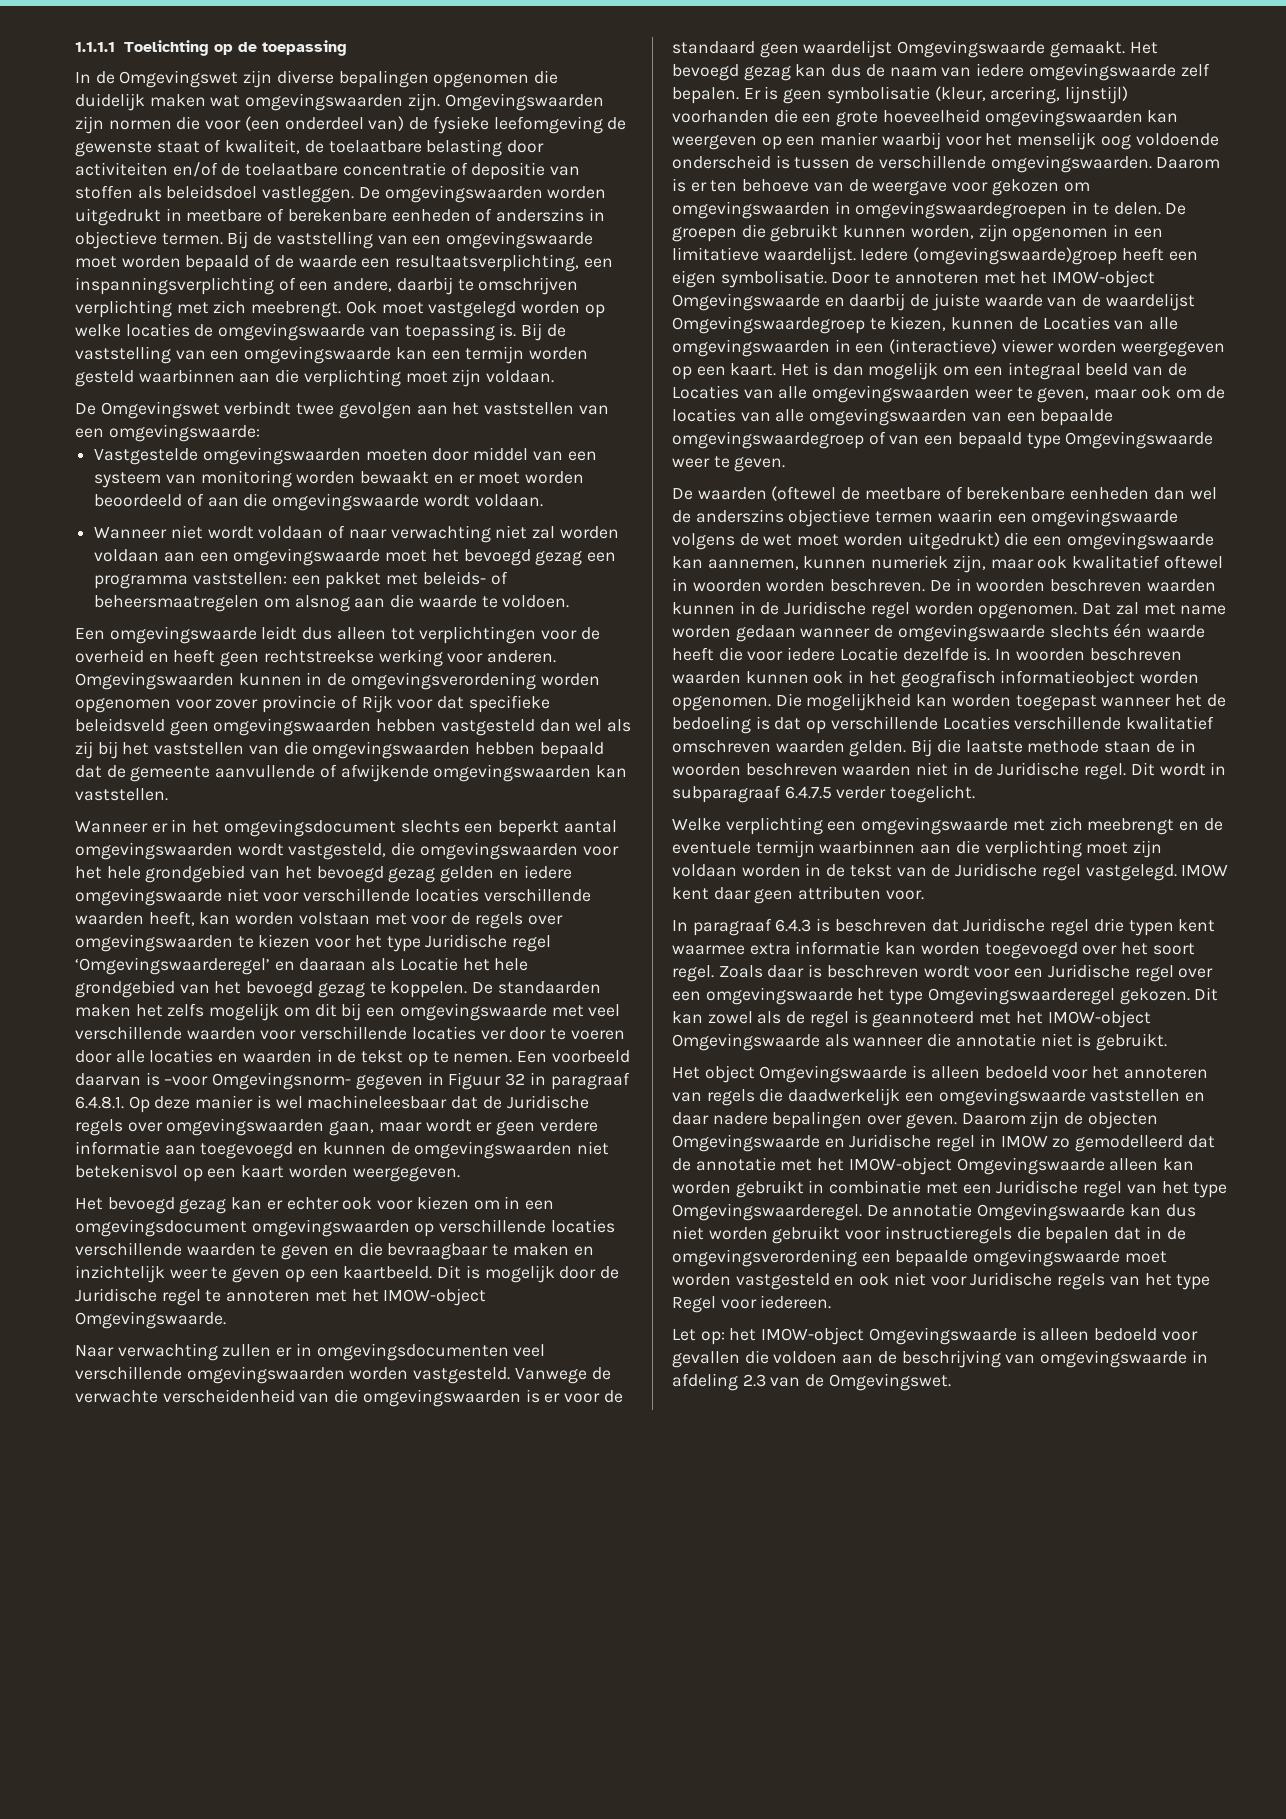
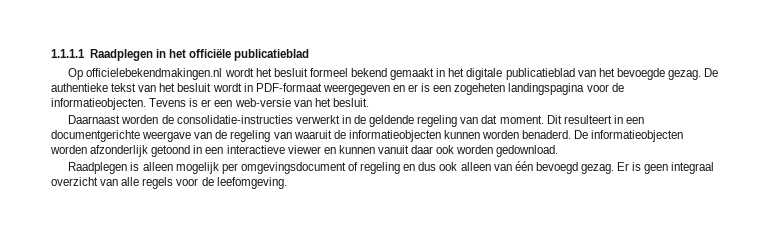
[123,40,347,56] [75,70,559,88] [75,93,604,111] [75,116,627,134] [75,139,545,157] [75,162,581,180] [75,185,607,203] [75,208,605,226] [75,231,594,249] [75,254,613,272] [75,277,579,295] [75,300,605,318] [75,323,566,341] [75,346,589,364] [75,369,555,387] [75,401,609,419] [75,424,260,442] [94,447,597,465] [94,470,585,488] [94,493,543,511] [94,525,619,543] [94,548,617,566] [94,571,508,589] [94,594,570,612] [75,626,600,644] [75,649,557,667] [75,672,600,690] [75,695,550,713] [75,718,632,736] [75,741,604,759] [75,764,628,782] [75,788,168,801] [75,819,617,837] [75,842,619,860] [75,865,572,883] [75,888,591,906] [75,911,563,929] [75,934,552,952] [75,957,529,975] [75,980,601,998] [75,1003,621,1021] [75,1026,625,1040] [75,1049,630,1067] [75,1072,630,1090] [75,1095,589,1113] [75,1118,598,1136] [75,1141,610,1159] [75,1164,460,1182] [75,1196,554,1214] [75,1219,615,1237] [75,1242,594,1260] [75,1265,619,1283] [75,1288,487,1306] [75,1311,226,1329] [75,1343,546,1361] [75,1366,611,1384] [75,1389,623,1407] [672,40,1158,58] [672,63,1210,81] [672,86,1129,104] [672,109,1179,127] [672,132,1219,150] [672,155,1221,173] [672,178,1090,196] [672,201,1187,219] [672,224,1163,242] [672,247,1198,265] [672,270,1156,288] [672,293,1195,311] [672,316,1179,334] [672,339,1226,357] [672,362,1187,380] [672,385,1226,403] [672,408,1114,426] [672,431,1214,449] [672,456,786,472] [672,486,1217,501] [672,509,1179,527] [672,532,1214,550] [672,555,1223,573] [672,578,1216,592] [672,601,1227,619] [672,623,1206,642] [672,647,1182,661] [672,670,1200,688] [672,693,1226,711] [672,716,1215,734] [672,739,1196,757] [672,762,1227,780] [672,785,976,803] [672,817,1223,835] [672,840,1163,858] [672,863,1229,881] [672,886,924,904] [672,918,1216,936] [672,941,1195,959] [672,964,1214,982] [672,987,1219,1005] [672,1010,1151,1028] [672,1033,1168,1051] [672,1065,1208,1083] [672,1088,1206,1106] [672,1111,1158,1129] [672,1134,1215,1152] [672,1157,1195,1175] [672,1180,1228,1198] [672,1203,1196,1221] [672,1226,1186,1244] [672,1249,1167,1267] [672,1272,1211,1290] [672,1295,832,1313] [672,1327,1198,1345] [672,1350,1208,1368] [672,1373,951,1391] Toelichting op de toepassing // In de Omgevingswet zijn diverse bepalingen opgenomen die duidelijk maken wat omgevingswaarden zijn. Omgevingswaarden zijn normen die voor (een onderdeel van) de fysieke leefomgeving de gewenste staat of kwaliteit, de toelaatbare belasting door activiteiten en/of de toelaatbare concentratie of depositie van stoffen als beleidsdoel vastleggen. De omgevingswaarden worden uitgedrukt in meetbare of berekenbare eenheden of anderszins in objectieve termen. Bij de vaststelling van een omgevingswaarde moet worden bepaald of de waarde een resultaatsverplichting, een inspanningsverplichting of een andere, daarbij te omschrijven verplichting met zich meebrengt. Ook moet vastgelegd worden op welke locaties de omgevingswaarde van toepassing is. Bij de vaststelling van een omgevingswaarde kan een termijn worden gesteld waarbinnen aan die verplichting moet zijn voldaan. // De Omgevingswet verbindt twee gevolgen aan het vaststellen van een omgevingswaarde: // Vastgestelde omgevingswaarden moeten door middel van een systeem van monitoring worden bewaakt en er moet worden beoordeeld of aan die omgevingswaarde wordt voldaan. // Wanneer niet wordt voldaan of naar verwachting niet zal worden voldaan aan een omgevingswaarde moet het bevoegd gezag een programma vaststellen: een pakket met beleids- of beheersmaatregelen om alsnog aan die waarde te voldoen. // Een omgevingswaarde leidt dus alleen tot verplichtingen voor de overheid en heeft geen rechtstreekse werking voor anderen. Omgevingswaarden kunnen in de omgevingsverordening worden opgenomen voor zover provincie of Rijk voor dat specifieke beleidsveld geen omgevingswaarden hebben vastgesteld dan wel als zij bij het vaststellen van die omgevingswaarden hebben bepaald dat de gemeente aanvullende of afwijkende omgevingswaarden kan vaststellen. // Wanneer er in het omgevingsdocument slechts een beperkt aantal omgevingswaarden wordt vastgesteld, die omgevingswaarden voor het hele grondgebied van het bevoegd gezag gelden en iedere omgevingswaarde niet voor verschillende locaties verschillende waarden heeft, kan worden volstaan met voor de regels over omgevingswaarden te kiezen voor het type Juridische regel ‘Omgevingswaarderegel’ en daaraan als Locatie het hele grondgebied van het bevoegd gezag te koppelen. De standaarden maken het zelfs mogelijk om dit bij een omgevingswaarde met veel verschillende waarden voor verschillende locaties ver door te voeren door alle locaties en waarden in de tekst op te nemen. Een voorbeeld daarvan is –voor Omgevingsnorm- gegeven in Figuur 32 in paragraaf 6.4.8.1. Op deze manier is wel machineleesbaar dat de Juridische regels over omgevingswaarden gaan, maar wordt er geen verdere informatie aan toegevoegd en kunnen de omgevingswaarden niet betekenisvol op een kaart worden weergegeven. // Het bevoegd gezag kan er echter ook voor kiezen om in een omgevingsdocument omgevingswaarden op verschillende locaties verschillende waarden te geven en die bevraagbaar te maken en inzichtelijk weer te geven op een kaartbeeld. Dit is mogelijk door de Juridische regel te annoteren met het IMOW-object Omgevingswaarde. // Naar verwachting zullen er in omgevingsdocumenten veel verschillende omgevingswaarden worden vastgesteld. Vanwege de verwachte verscheidenheid van die omgevingswaarden is er voor de standaard geen waardelijst Omgevingswaarde gemaakt. Het bevoegd gezag kan dus de naam van iedere omgevingswaarde zelf bepalen. Er is geen symbolisatie (kleur, arcering, lijnstijl) voorhanden die een grote hoeveelheid omgevingswaarden kan weergeven op een manier waarbij voor het menselijk oog voldoende onderscheid is tussen de verschillende omgevingswaarden. Daarom is er ten behoeve van de weergave voor gekozen om omgevingswaarden in omgevingswaardegroepen in te delen. De groepen die gebruikt kunnen worden, zijn opgenomen in een limitatieve waardelijst. Iedere (omgevingswaarde)groep heeft een eigen symbolisatie. Door te annoteren met het IMOW-object Omgevingswaarde en daarbij de juiste waarde van de waardelijst Omgevingswaardegroep te kiezen, kunnen de Locaties van alle omgevingswaarden in een (interactieve) viewer worden weergegeven op een kaart. Het is dan mogelijk om een integraal beeld van de Locaties van alle omgevingswaarden weer te geven, maar ook om de locaties van alle omgevingswaarden van een bepaalde omgevingswaardegroep of van een bepaald type Omgevingswaarde weer te geven. // De waarden (oftewel de meetbare of berekenbare eenheden dan wel de anderszins objectieve termen waarin een omgevingswaarde volgens de wet moet worden uitgedrukt) die een omgevingswaarde kan aannemen, kunnen numeriek zijn, maar ook kwalitatief oftewel in woorden worden beschreven. De in woorden beschreven waarden kunnen in de Juridische regel worden opgenomen. Dat zal met name worden gedaan wanneer de omgevingswaarde slechts één waarde heeft die voor iedere Locatie dezelfde is. In woorden beschreven waarden kunnen ook in het geografisch informatieobject worden opgenomen. Die mogelijkheid kan worden toegepast wanneer het de bedoeling is dat op verschillende Locaties verschillende kwalitatief omschreven waarden gelden. Bij die laatste methode staan de in woorden beschreven waarden niet in de Juridische regel. Dit wordt in subparagraaf 6.4.7.5 verder toegelicht. // Welke verplichting een omgevingswaarde met zich meebrengt en de eventuele termijn waarbinnen aan die verplichting moet zijn voldaan worden in de tekst van de Juridische regel vastgelegd. IMOW kent daar geen attributen voor. // In paragraaf 6.4.3 is beschreven dat Juridische regel drie typen kent waarmee extra informatie kan worden toegevoegd over het soort regel. Zoals daar is beschreven wordt voor een Juridische regel over een omgevingswaarde het type Omgevingswaarderegel gekozen. Dit kan zowel als de regel is geannoteerd met het IMOW-object Omgevingswaarde als wanneer die annotatie niet is gebruikt. // Het object Omgevingswaarde is alleen bedoeld voor het annoteren van regels die daadwerkelijk een omgevingswaarde vaststellen en daar nadere bepalingen over geven. Daarom zijn de objecten Omgevingswaarde en Juridische regel in IMOW zo gemodelleerd dat de annotatie met het IMOW-object Omgevingswaarde alleen kan worden gebruikt in combinatie met een Juridische regel van het type Omgevingswaarderegel. De annotatie Omgevingswaarde kan dus niet worden gebruikt voor instructieregels die bepalen dat in de omgevingsverordening een bepaalde omgevingswaarde moet worden vastgesteld en ook niet voor Juridische regels van het type Regel voor iedereen. // Let op: het IMOW-object Omgevingswaarde is alleen bedoeld voor gevallen die voldoen aan de beschrijving van omgevingswaarde in afdeling 2.3 van de Omgevingswet. -> [89,48,310,61] [68,68,719,80] [51,83,624,95] [51,98,369,110] [68,115,644,127] [51,130,684,142] [50,145,559,157] [68,161,715,174] [51,177,287,189] Raadplegen in het officiële publicatieblad // Op officielebekendmakingen.nl wordt het besluit formeel bekend gemaakt in het digitale publicatieblad van het bevoegde gezag. De authentieke tekst van het besluit wordt in PDF-formaat weergegeven en er is een zogeheten landingspagina voor de informatieobjecten. Tevens is er een web-versie van het besluit. // Daarnaast worden de consolidatie-instructies verwerkt in de geldende regeling van dat moment. Dit resulteert in een documentgerichte weergave van de regeling van waaruit de informatieobjecten kunnen worden benaderd. De informatieobjecten worden afzonderlijk getoond in een interactieve viewer en kunnen vanuit daar ook worden gedownload. // Raadplegen is alleen mogelijk per omgevingsdocument of regeling en dus ook alleen van één bevoegd gezag. Er is geen integraal overzicht van alle regels voor de leefomgeving.

